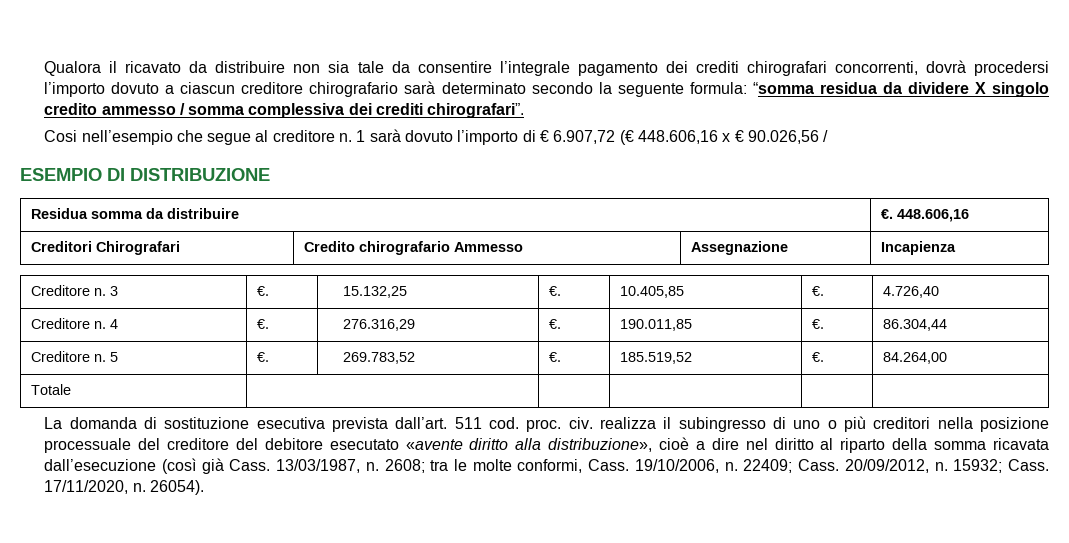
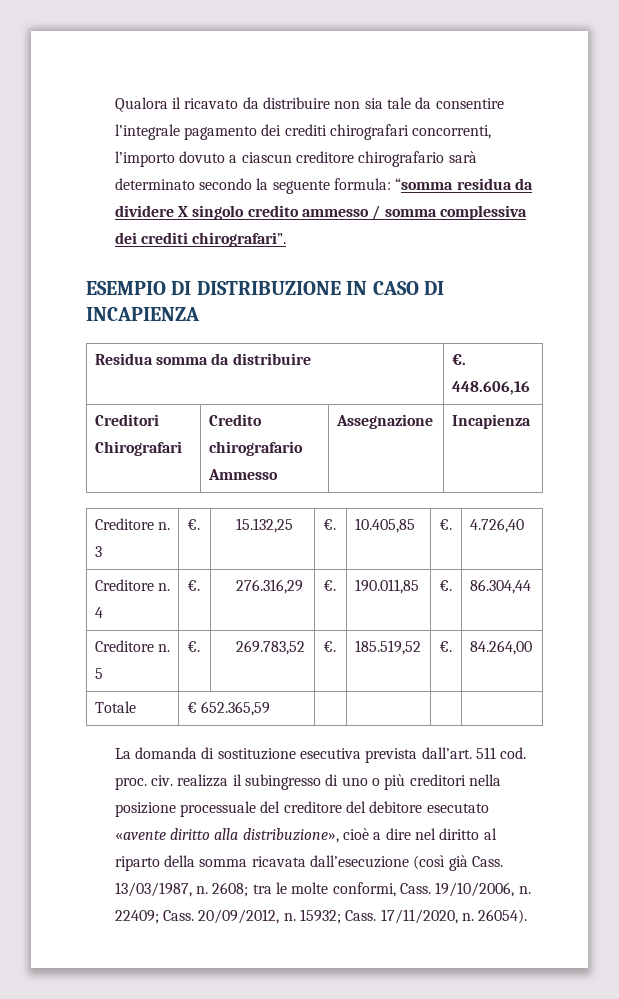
[925,60,1049,76] dovrà procedersi -> (492, 132) none
[44,129,829,145] // Cosi nell’esempio che segue al creditore n. 1 sarà dovuto l’importo di € 6.907,72 (€ 448.606,16 x € 90.026,56 / -> (287, 239) none
(270, 174) none -> [346,281,444,295] [86,307,200,321] IN CASO DI INCAPIENZA
(72, 389) none -> [186,701,270,716] € 652.365,59

